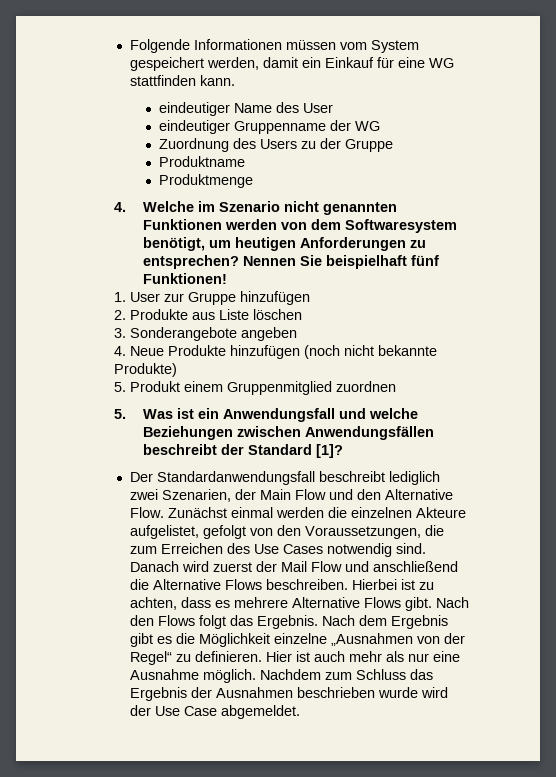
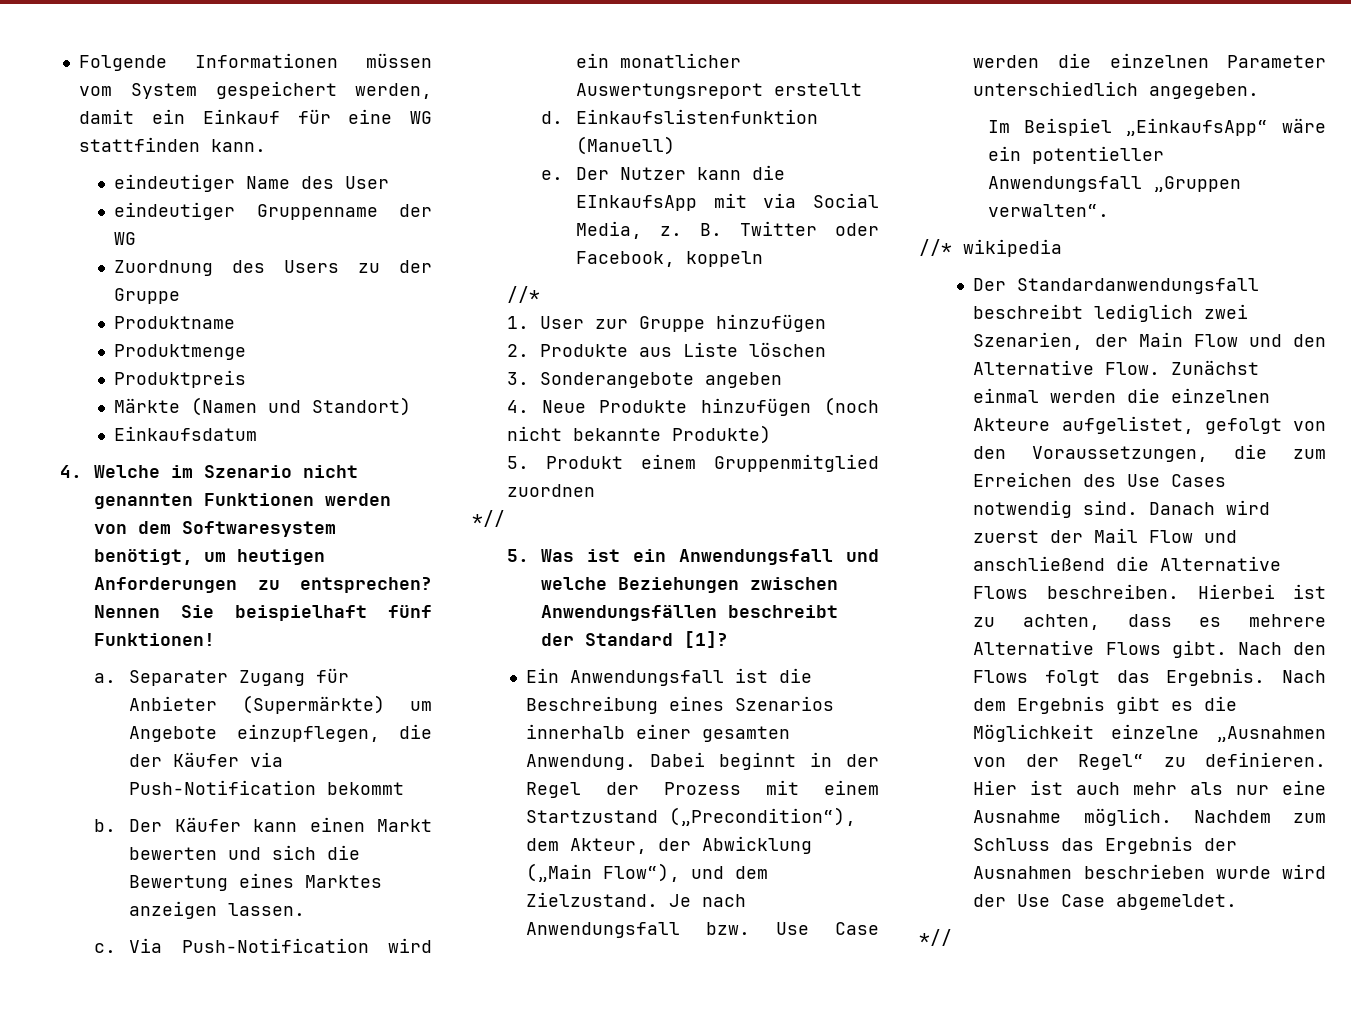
(253, 181) none -> [114,370,247,388] [114,397,412,416] [114,426,258,441] // Produktpreis // Märkte (Namen und Standort) // Einkaufsdatum
(227, 278) none -> [94,668,350,686] [129,695,433,714] [129,724,433,742] [129,752,284,767] [129,780,405,795] [94,817,433,832] [129,845,361,860] [129,873,383,891] [129,901,306,919] [94,938,433,953] [576,53,742,68] [576,83,863,99] [541,109,819,124] [576,136,676,155] [541,165,786,180] [576,193,879,211] [576,221,879,239] [576,251,764,267] [506,286,540,303] // a. Separater Zugang für Anbieter (Supermärkte) um Angebote einzupflegen, die der Käufer via Push-Notification bekommt // b. Der Käufer kann einen Markt bewerten und sich die Bewertung eines Marktes anzeigen lassen. // c. Via Push-Notification wird ein monatlicher Auswertungsreport erstellt // d. Einkaufslistenfunktion (Manuell) // e. Der Nutzer kann die EInkaufsApp mit via Social Media, z. B. Twitter oder Facebook, koppeln // //*
(396, 386) none -> [472,510,505,527] // *//
(343, 451) none -> [526,668,813,686] [526,696,835,714] [526,724,791,742] [526,752,879,770] [526,780,879,798] [526,807,857,826] [526,836,813,854] [526,863,769,882] [526,892,747,907] [526,922,879,938] [973,53,1326,68] [973,81,1260,99] [988,118,1326,136] [988,146,1165,164] [988,176,1242,192] [988,204,1110,217] [919,239,1062,257] // Ein Anwendungsfall ist die Beschreibung eines Szenarios innerhalb einer gesamten Anwendung. Dabei beginnt in der Regel der Prozess mit einem Startzustand („Precondition“), dem Akteur, der Abwicklung („Main Flow“), und dem Zielzustand. Je nach Anwendungsfall bzw. Use Case werden die einzelnen Parameter unterschiedlich angegeben. // Im Beispiel „EinkaufsApp“ wäre ein potentieller Anwendungsfall „Gruppen verwalten“. // //* wikipedia
(300, 712) none -> [919,929,952,946] // *//

